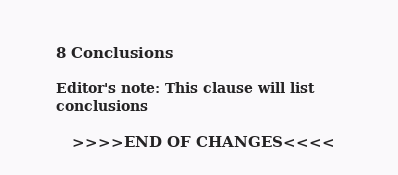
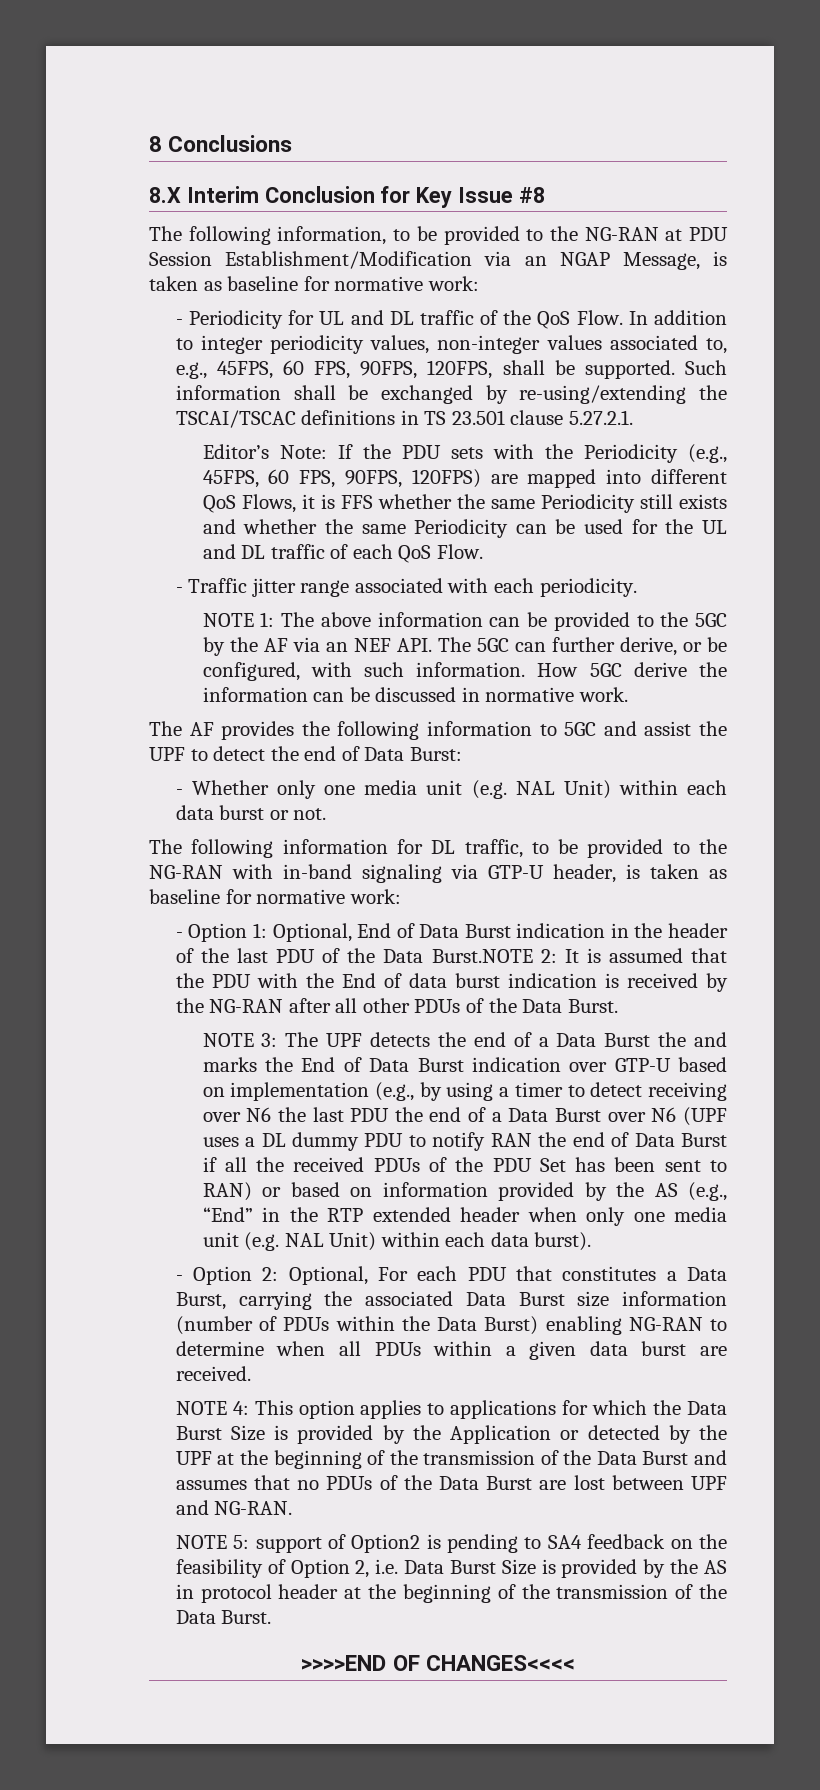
[56,82,315,93] [56,100,148,111] Editor's note: This clause will list conclusions -> [149,186,545,208] [149,226,728,245] [149,251,727,270] [149,276,479,291] [175,310,727,329] [175,335,727,354] [175,360,727,379] [175,385,727,404] [175,410,634,428] [202,444,728,463] [202,469,728,488] [202,494,727,513] [202,519,727,538] [202,544,483,563] [175,578,637,597] [202,612,727,631] [202,637,727,656] [202,662,727,681] [202,687,628,702] [149,721,728,740] [149,746,462,761] [175,780,727,799] [175,805,327,820] [149,839,727,858] [149,864,727,883] [149,889,401,904] [175,923,728,942] [175,948,728,963] [175,973,728,992] [175,998,618,1013] [202,1032,728,1047] [202,1057,727,1072] [202,1082,728,1101] [202,1107,727,1126] [202,1132,727,1151] [202,1157,727,1172] [202,1182,728,1201] [202,1207,728,1226] [202,1232,592,1251] [175,1266,727,1285] [175,1291,727,1310] [175,1316,728,1335] [175,1341,727,1360] [175,1366,251,1381] [175,1400,727,1419] [175,1425,727,1444] [175,1450,727,1469] [175,1475,728,1490] [175,1500,293,1515] [175,1534,728,1553] [175,1559,728,1578] [175,1584,727,1603] [175,1610,272,1624] 8.X Interim Conclusion for Key Issue #8 // The following information, to be provided to the NG-RAN at PDU Session Establishment/Modification via an NGAP Message, is taken as baseline for normative work: // - Periodicity for UL and DL traffic of the QoS Flow. In addition to integer periodicity values, non-integer values associated to, e.g., 45FPS, 60 FPS, 90FPS, 120FPS, shall be supported. Such information shall be exchanged by re-using/extending the TSCAI/TSCAC definitions in TS 23.501 clause 5.27.2.1. // Editor’s Note: If the PDU sets with the Periodicity (e.g., 45FPS, 60 FPS, 90FPS, 120FPS) are mapped into different QoS Flows, it is FFS whether the same Periodicity still exists and whether the same Periodicity can be used for the UL and DL traffic of each QoS Flow. // - Traffic jitter range associated with each periodicity. // NOTE 1: The above information can be provided to the 5GC by the AF via an NEF API. The 5GC can further derive, or be configured, with such information. How 5GC derive the information can be discussed in normative work. // The AF provides the following information to 5GC and assist the UPF to detect the end of Data Burst: // - Whether only one media unit (e.g. NAL Unit) within each data burst or not. // The following information for DL traffic, to be provided to the NG-RAN with in-band signaling via GTP-U header, is taken as baseline for normative work: // - Option 1: Optional, End of Data Burst indication in the header of the last PDU of the Data Burst.NOTE 2: It is assumed that the PDU with the End of data burst indication is received by the NG-RAN after all other PDUs of the Data Burst. // NOTE 3: The UPF detects the end of a Data Burst the and marks the End of Data Burst indication over GTP-U based on implementation (e.g., by using a timer to detect receiving over N6 the last PDU the end of a Data Burst over N6 (UPF uses a DL dummy PDU to notify RAN the end of Data Burst if all the received PDUs of the PDU Set has been sent to RAN) or based on information provided by the AS (e.g., “End” in the RTP extended header when only one media unit (e.g. NAL Unit) within each data burst). // - Option 2: Optional, For each PDU that constitutes a Data Burst, carrying the associated Data Burst size information (number of PDUs within the Data Burst) enabling NG-RAN to determine when all PDUs within a given data burst are received. // NOTE 4: This option applies to applications for which the Data Burst Size is provided by the Application or detected by the UPF at the beginning of the transmission of the Data Burst and assumes that no PDUs of the Data Burst are lost between UPF and NG-RAN. // NOTE 5: support of Option2 is pending to SA4 feedback on the feasibility of Option 2, i.e. Data Burst Size is provided by the AS in protocol header at the beginning of the transmission of the Data Burst.

